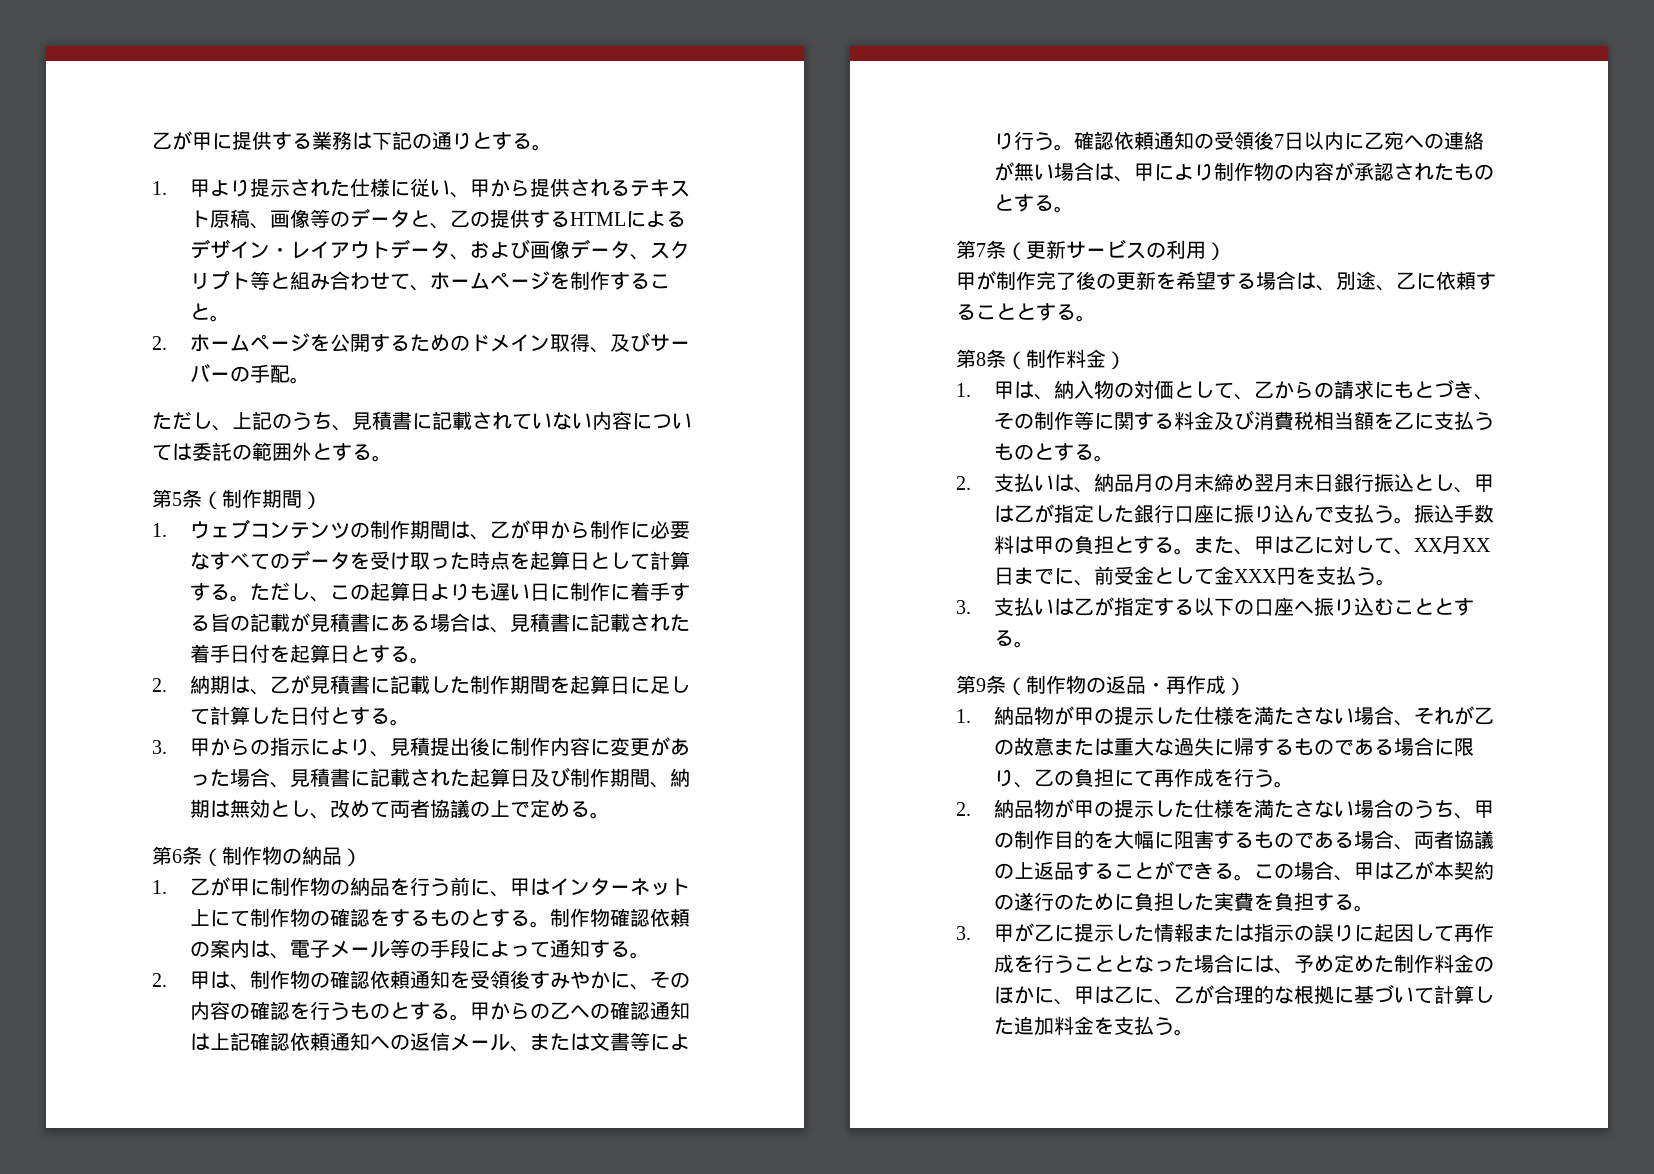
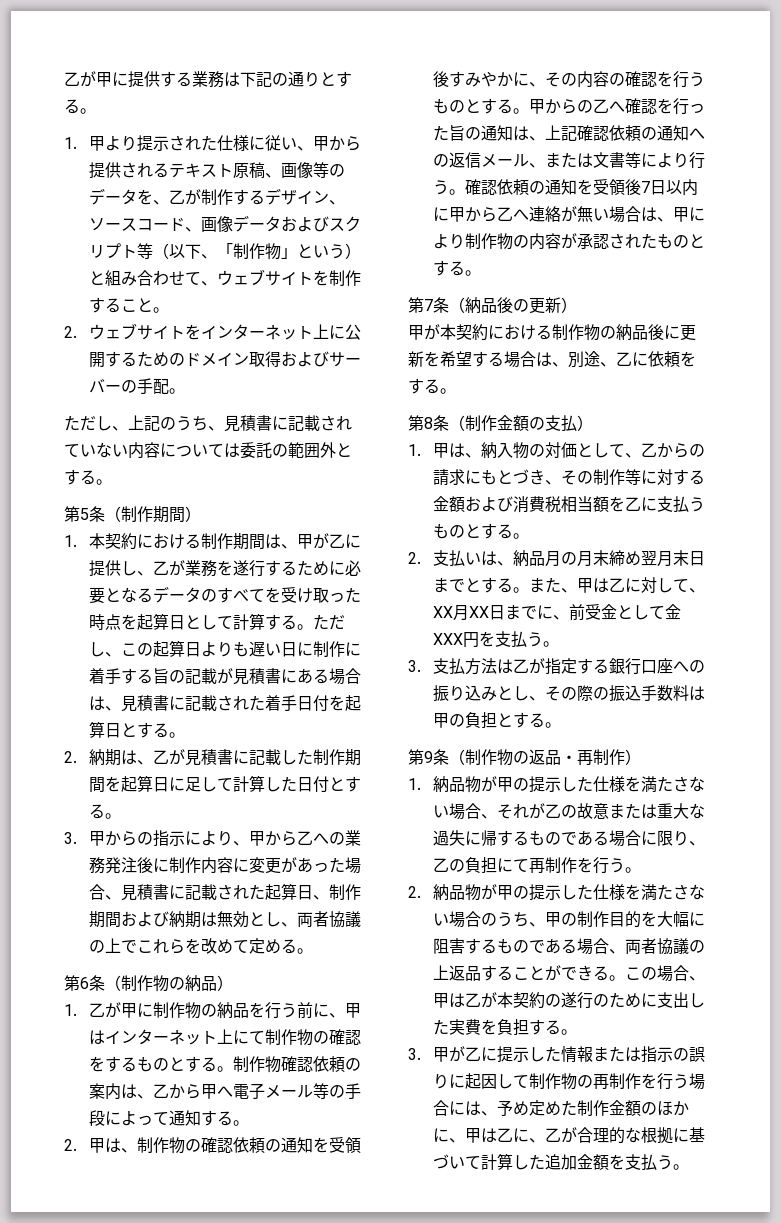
[410,209,687,229] [190,239,531,260] と、乙の提供するHTMLによるデザイン・レイアウトデータ、および -> [136,188,345,205] [88,218,201,232] を、乙が制作するデザイン、ソースコード、
[630,254,651,260] 、 -> [280,216,329,232] および
(271, 280) none -> [152,243,361,260] （以下、「制作物」という）
[430,271,551,290] ホームページ -> [216,269,313,286] ウェブサイト
[190,333,331,352] ホームページを -> [88,323,345,340] ウェブサイトをインターネット上に
[590,334,631,353] 、及 -> [280,351,313,367] およ
[190,519,691,540] [190,550,351,570] ウェブコンテンツの制作期間は、乙が甲から制作に必要なすべてのデータ -> [88,533,361,550] [88,560,361,577] [88,586,265,604] 本契約における制作期間は、甲が乙に提供し、乙が業務を遂行するために必要となるデータのすべて
[390,737,471,756] 見積提出 -> [248,830,361,846] [88,857,137,874] 甲から乙への業務発注
[530,767,671,788] 及び制作期間、 -> [312,884,361,900] [88,911,169,928] 、制作期間および
[330,799,391,818] 改めて -> (297, 924) none
(531, 809) none -> [136,938,249,954] これらを改めて
(291, 956) none -> [152,1084,233,1099] 乙から甲へ
(411, 979) none -> [264,1139,281,1152] の
[590,1001,691,1020] [190,1033,211,1051] の確認通知は -> [624,98,705,115] [432,125,545,141] 確認を行った旨の通知は、
(331, 1041) none -> [640,127,657,140] の
[1154,131,1215,150] 通知の -> [528,179,593,195] の通知を
[1364,131,1445,150] 乙宛への -> [448,207,529,222] 甲から乙へ
[1026,239,1226,261] [956,271,1116,290] 更新サービスの利用） // 甲が制作完了後の -> [465,297,577,314] [408,324,680,341] 納品後の更新） // 甲が本契約における制作物の納品後に
[1476,272,1496,290] [956,303,1036,320] することと -> [680,351,696,367] を
[1066,349,1106,368] 料金 -> [497,415,577,431] 金額の支払
[1114,411,1235,430] 関する料金及 -> [656,469,705,485] [432,496,497,512] 対する金額およ
[1334,473,1495,493] [994,504,1495,524] [994,535,1115,554] 銀行振込とし、甲は乙が指定した銀行口座に振り込んで支払う。振込手数料は甲の負担 -> [432,578,465,593] まで
[1034,599,1055,615] い -> [464,658,497,675] 方法
[1194,597,1435,616] 以下の口座へ振り込むこと -> [608,658,705,675] [432,685,705,702] [432,712,497,728] 銀行口座への振り込みとし、その際の振込手数料は甲の負担
[1186,675,1226,694] 作成 -> [593,749,625,765] 制作
[1174,768,1215,787] 作成 -> [544,857,577,873] 制作
[1134,892,1175,911] 負担 -> [656,992,689,1008] 支出
[1454,923,1495,942] [994,954,1195,974] 再作成を行うこととなった -> [528,1073,689,1090] 制作物の再制作を行う
[1434,954,1475,973] 料金 -> [608,1100,641,1116] 金額
[1054,1016,1095,1035] 料金 -> [576,1154,609,1170] 金額

